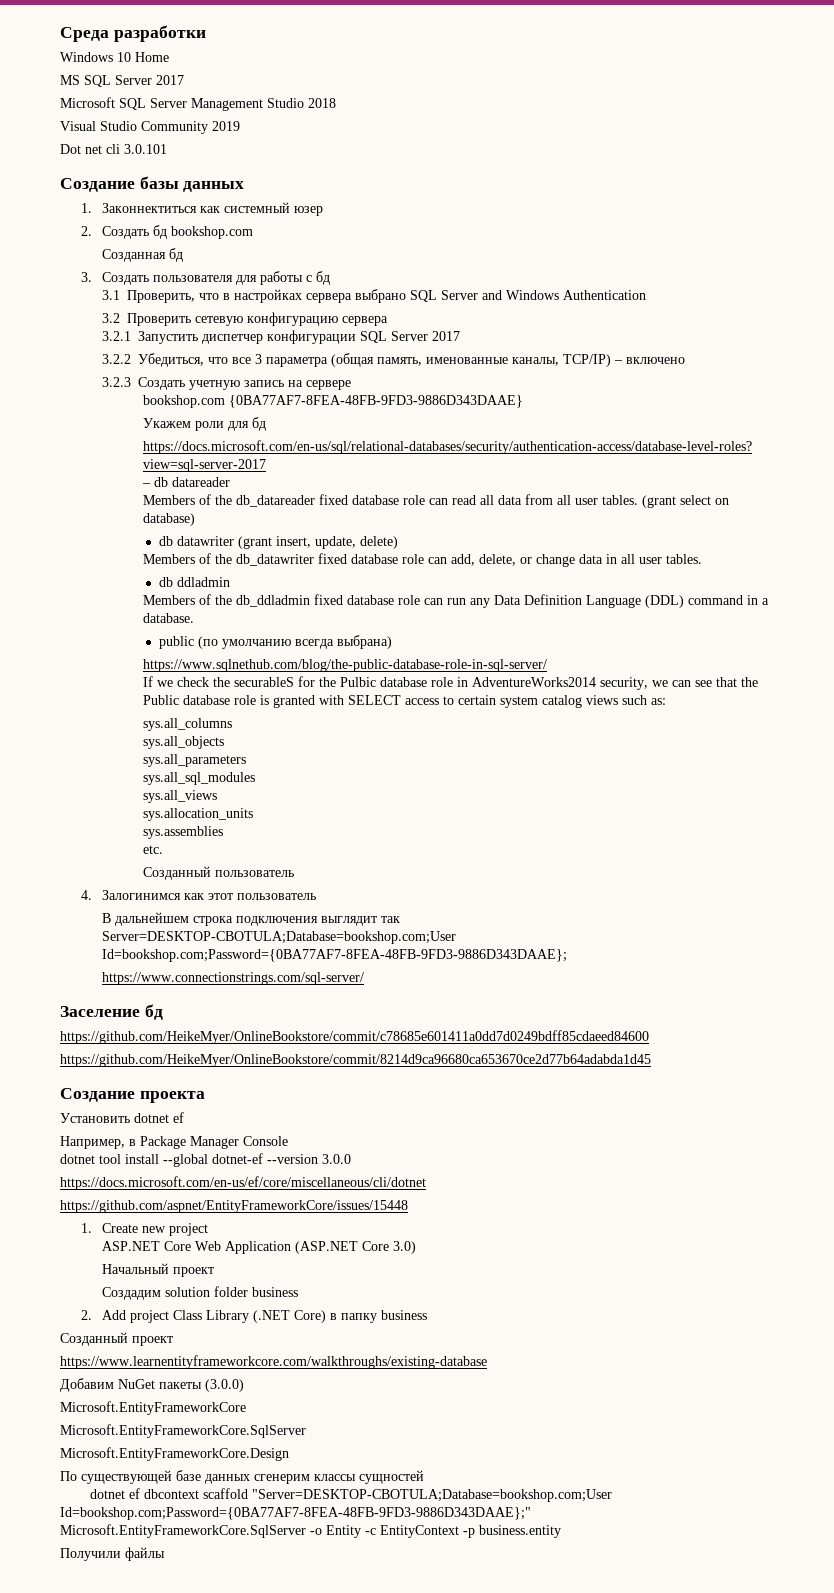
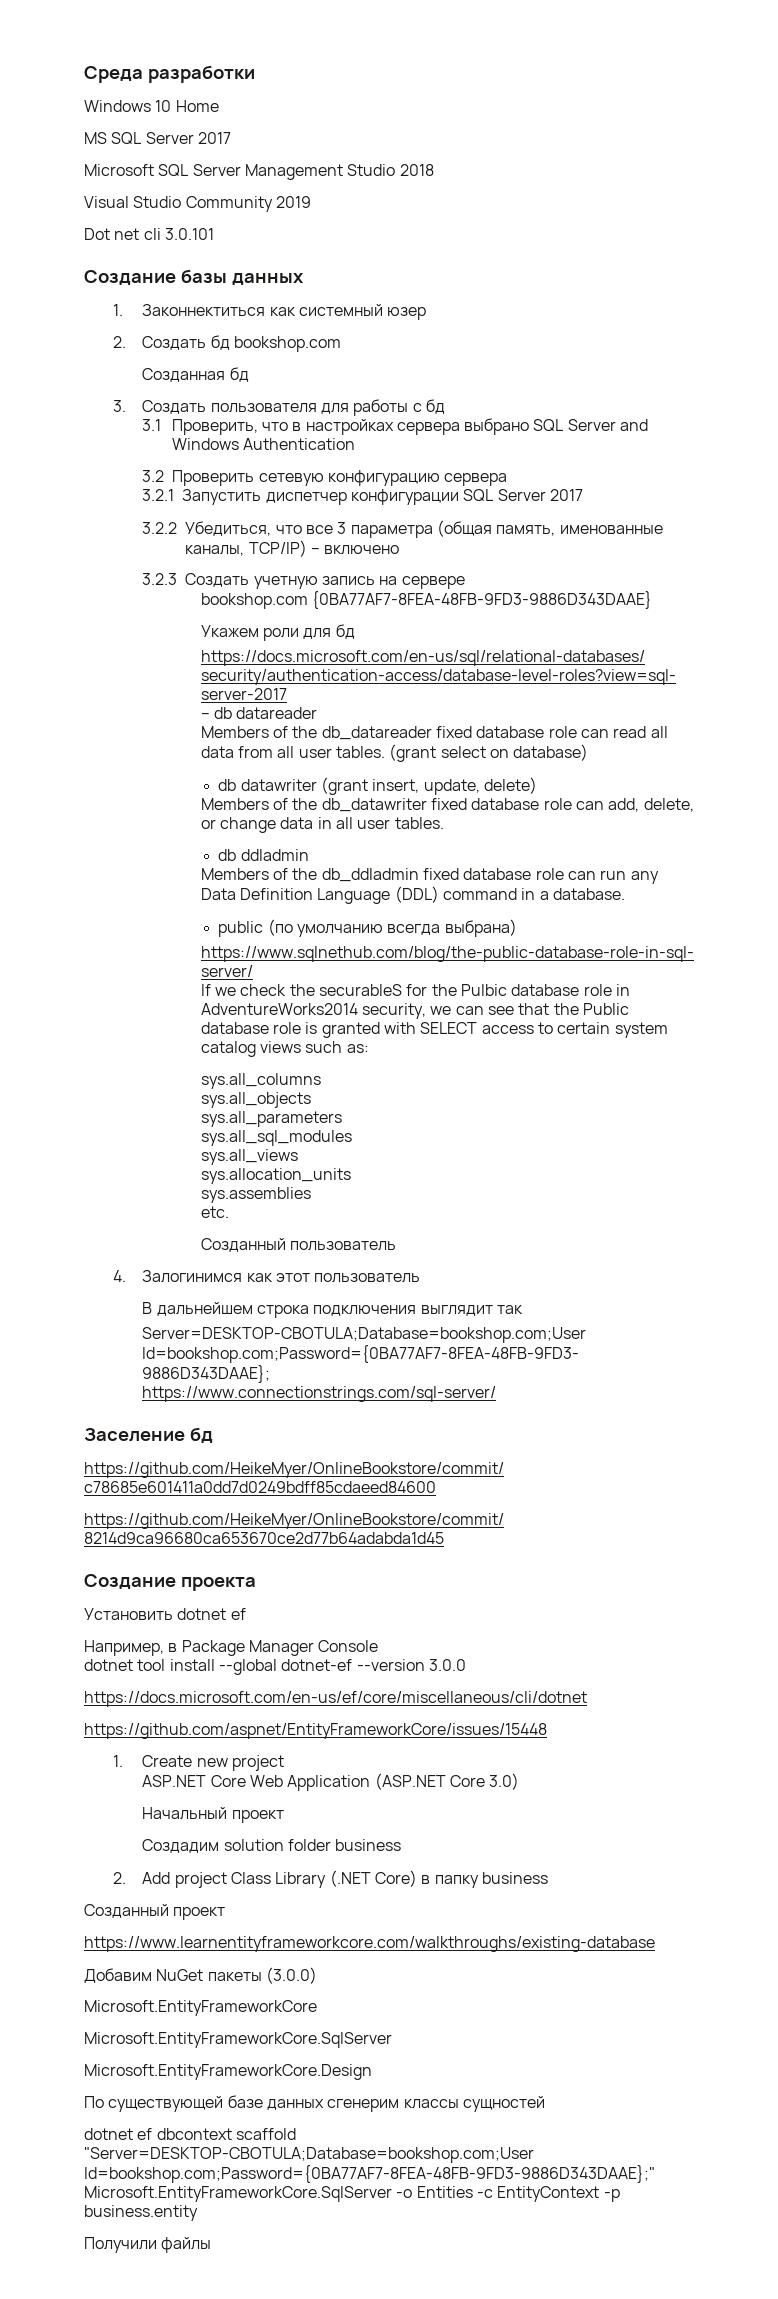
[326,1525,361,1538] Entity -> [416,2186,473,2198] Entities

